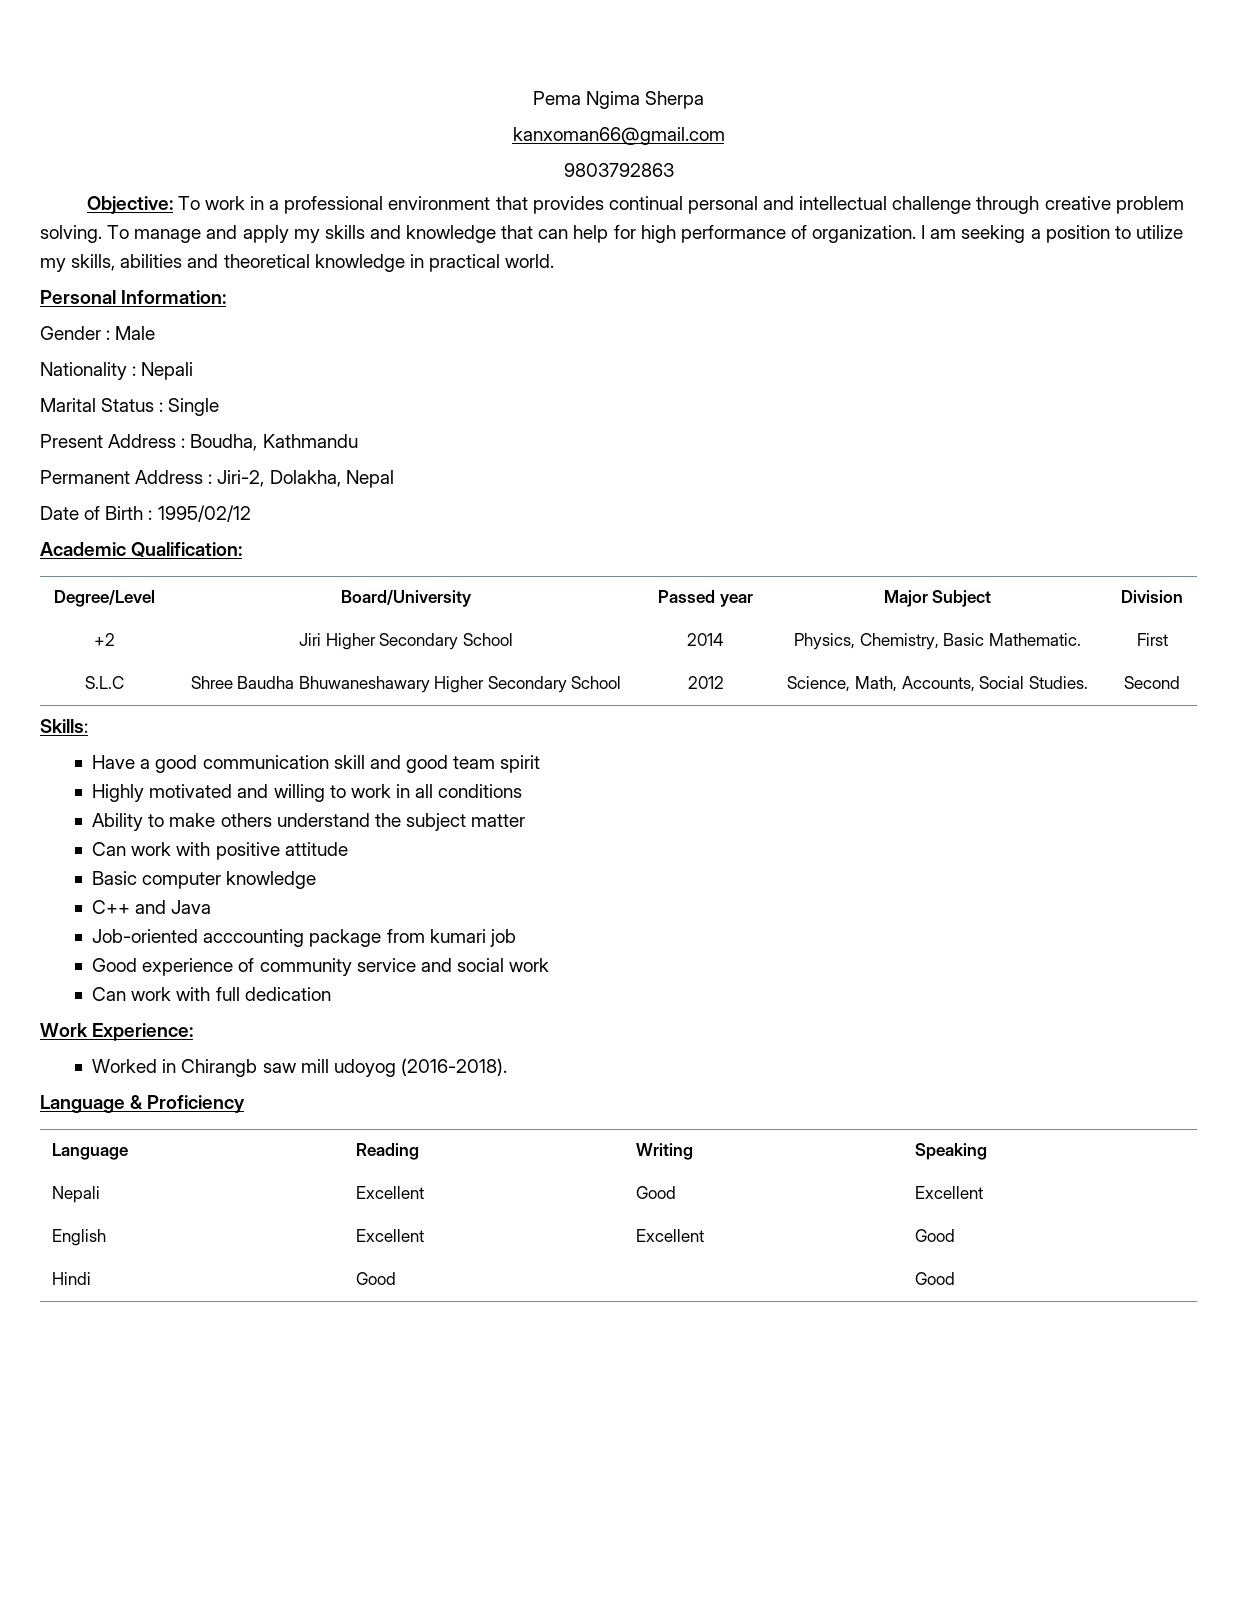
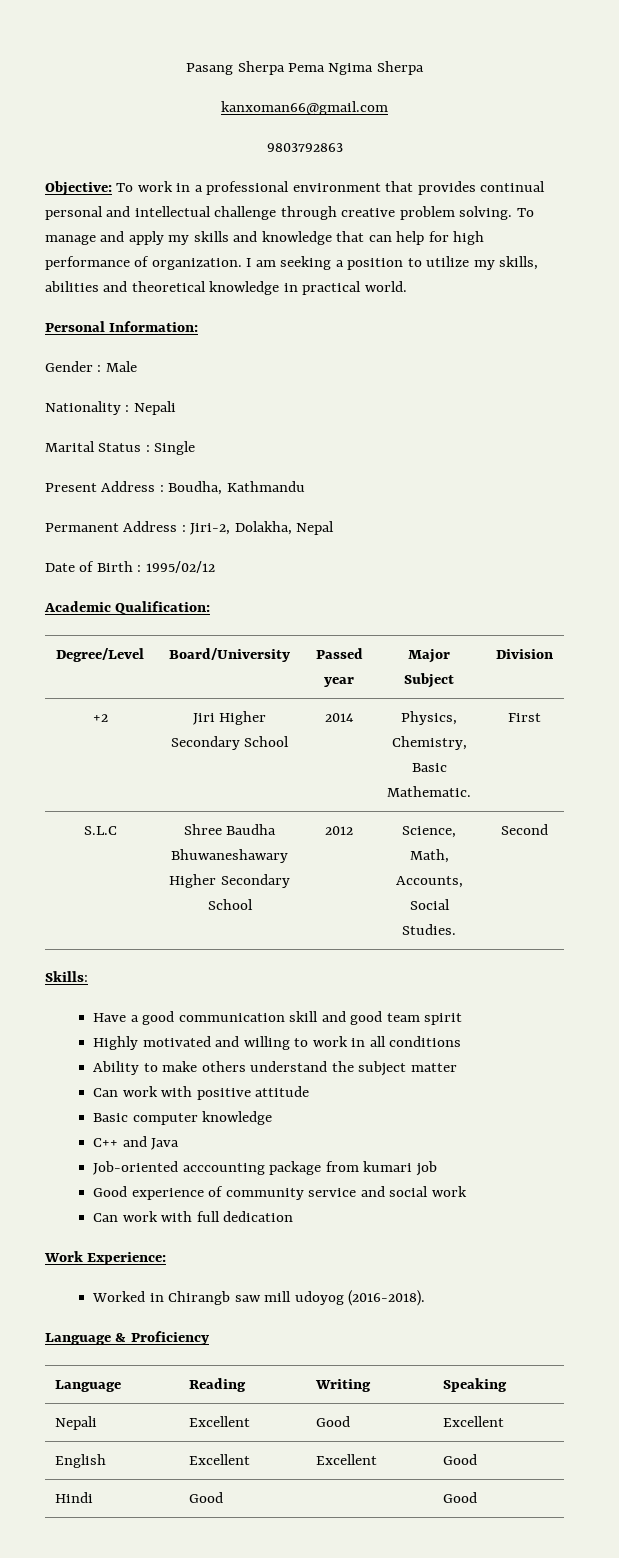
(532, 98) none -> [186,61,285,75] Pasang Sherpa

